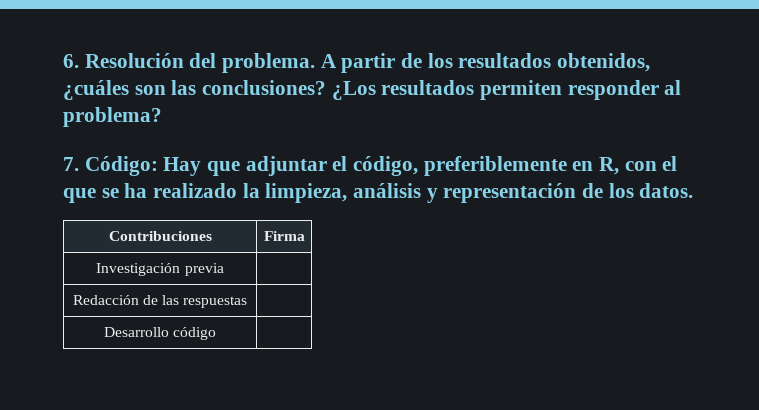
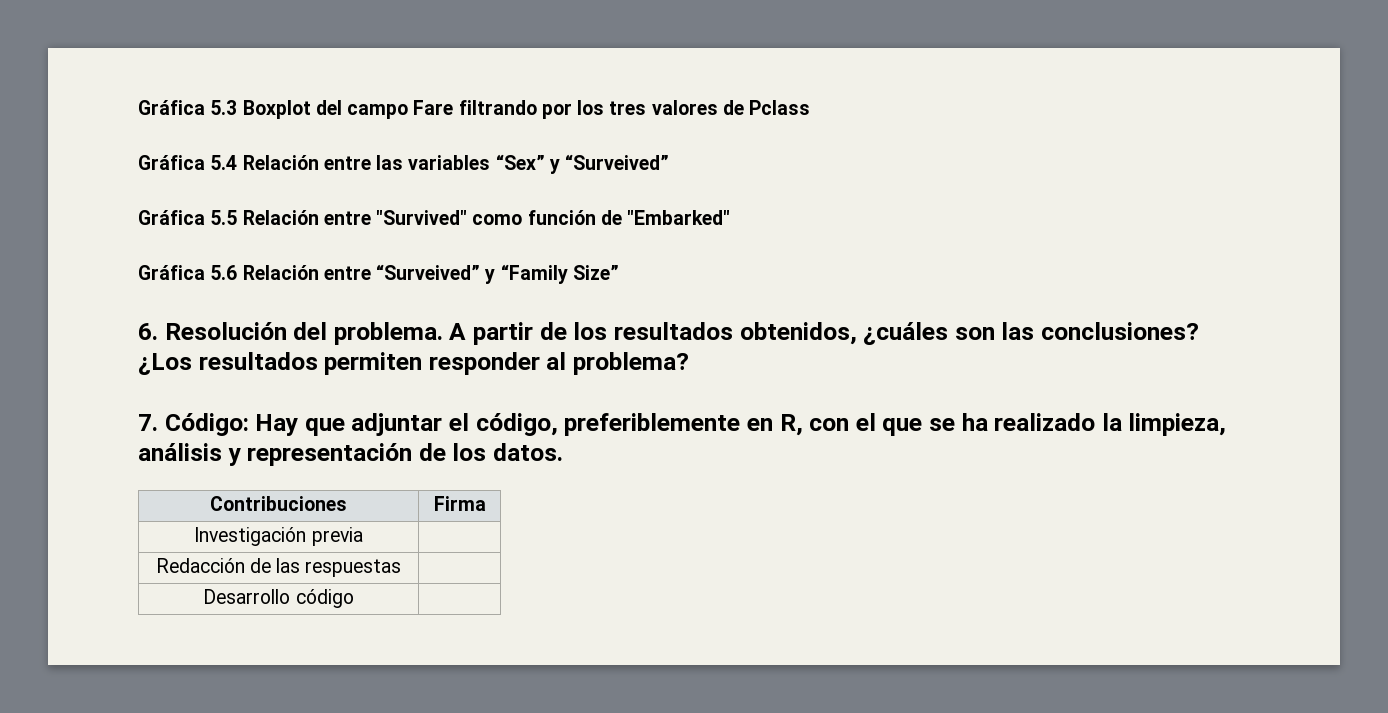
(63, 61) none -> [138,100,811,119] [138,154,670,174] [138,210,731,225] [138,264,619,284] Gráfica 5.3 Boxplot del campo Fare filtrando por los tres valores de Pclass // Gráfica 5.4 Relación entre las variables “Sex” y “Surveived” // Gráfica 5.5 Relación entre "Survived" como función de "Embarked" // Gráfica 5.6 Relación entre “Surveived” y “Family Size” //

